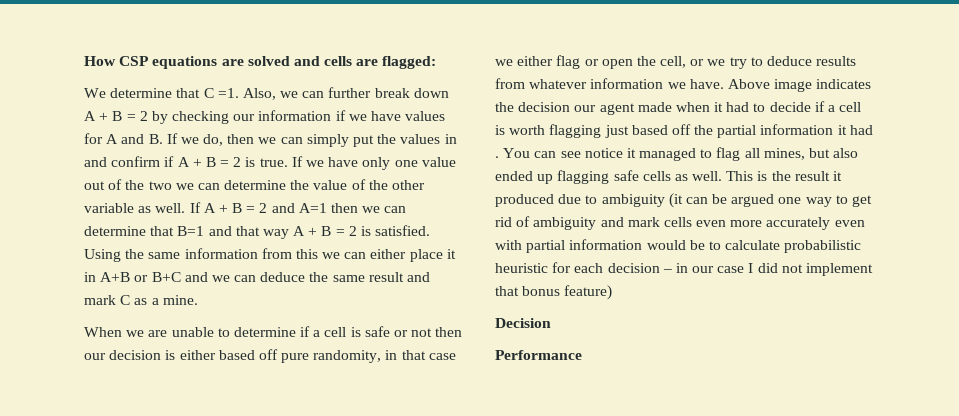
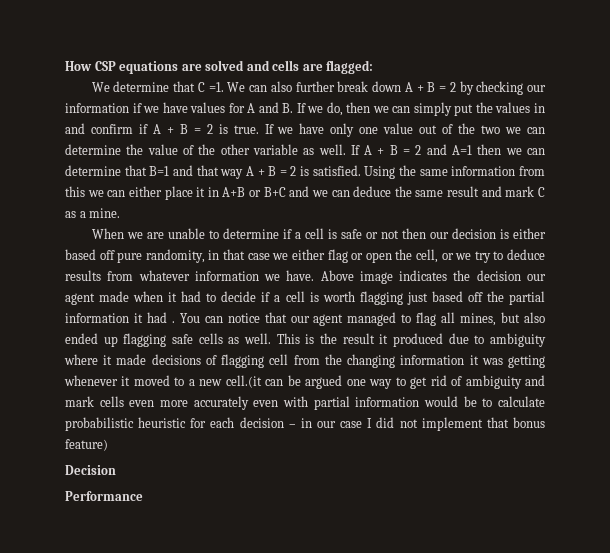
[242,88,325,100] Also, we can -> [227,81,292,92] We can also
[560,148,636,158] see notice it -> [227,312,344,326] notice that our agent
[668,193,683,208] (it -> [64,354,545,368] [64,375,262,388] where it made decisions of flagging cell from the changing information it was getting whenever it moved to a new cell.(it

